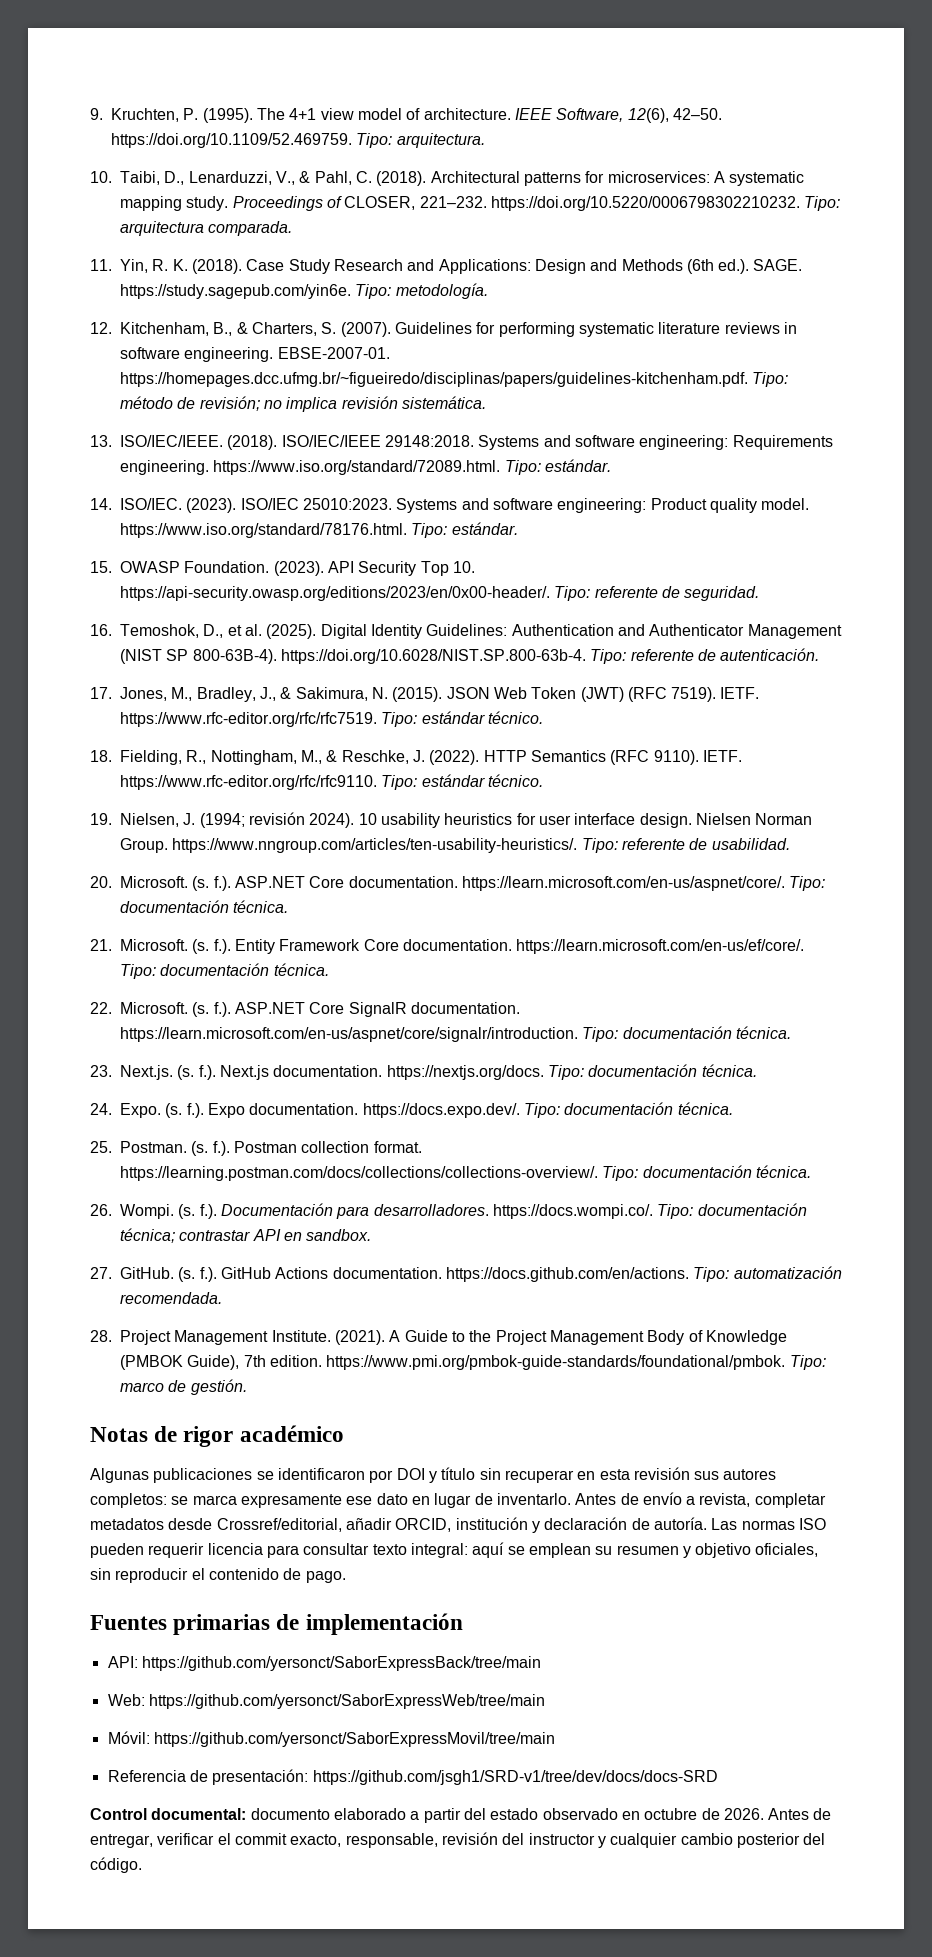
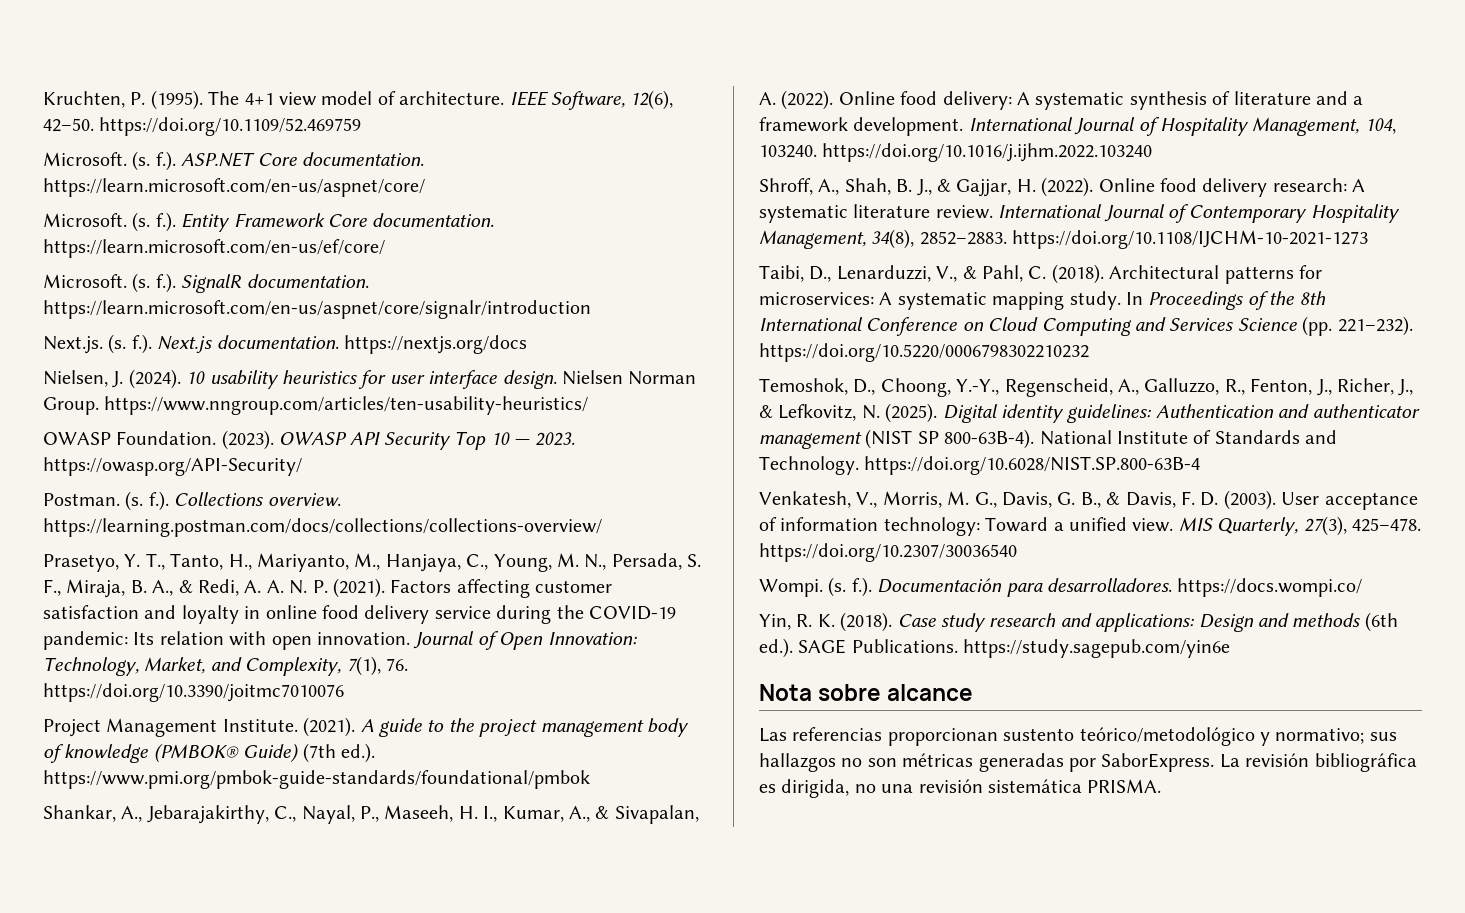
[90,108,103,120] 9. -> (43, 99) none
[111,133,485,148] [90,171,112,183] https://doi.org/10.1109/52.469759. Tipo: arquitectura. // 10. -> [99,117,362,136] [43,151,424,171] [43,178,425,197] [43,212,495,232] [43,239,385,258] [43,273,369,293] [43,300,591,319] [43,334,527,354] [43,369,697,389] [43,396,589,415] [43,430,575,450] [43,457,302,476] [43,491,341,511] [43,518,602,537] [43,553,702,572] [43,578,613,598] [43,605,676,624] [43,631,637,650] [43,656,408,676] [43,683,344,702] [43,717,689,737] [43,743,375,763] [43,770,590,789] [43,805,699,824] [759,90,1364,110] [759,117,1396,136] [759,143,1153,162] [759,177,1366,197] [759,204,1400,223] [759,229,1369,249] https://doi.org/10.1109/52.469759 // Microsoft. (s. f.). ASP.NET Core documentation. https://learn.microsoft.com/en-us/aspnet/core/ // Microsoft. (s. f.). Entity Framework Core documentation. https://learn.microsoft.com/en-us/ef/core/ // Microsoft. (s. f.). SignalR documentation. https://learn.microsoft.com/en-us/aspnet/core/signalr/introduction // Next.js. (s. f.). Next.js documentation. https://nextjs.org/docs // Nielsen, J. (2024). 10 usability heuristics for user interface design. Nielsen Norman Group. https://www.nngroup.com/articles/ten-usability-heuristics/ // OWASP Foundation. (2023). OWASP API Security Top 10 — 2023. https://owasp.org/API-Security/ // Postman. (s. f.). Collections overview. https://learning.postman.com/docs/collections/collections-overview/ // Prasetyo, Y. T., Tanto, H., Mariyanto, M., Hanjaya, C., Young, M. N., Persada, S. F., Miraja, B. A., & Redi, A. A. N. P. (2021). Factors affecting customer satisfaction and loyalty in online food delivery service during the COVID-19 pandemic: Its relation with open innovation. Journal of Open Innovation: Technology, Market, and Complexity, 7(1), 76. https://doi.org/10.3390/joitmc7010076 // Project Management Institute. (2021). A guide to the project management body of knowledge (PMBOK® Guide) (7th ed.). https://www.pmi.org/pmbok-guide-standards/foundational/pmbok // Shankar, A., Jebarajakirthy, C., Nayal, P., Maseeh, H. I., Kumar, A., & Sivapalan, A. (2022). Online food delivery: A systematic synthesis of literature and a framework development. International Journal of Hospitality Management, 104, 103240. https://doi.org/10.1016/j.ijhm.2022.103240 // Shroff, A., Shah, B. J., & Gajjar, H. (2022). Online food delivery research: A systematic literature review. International Journal of Contemporary Hospitality Management, 34(8), 2852–2883. https://doi.org/10.1108/IJCHM-10-2021-1273 //
(229, 203) none -> [1126,292,1143,305] In
[344,196,841,211] [120,221,293,236] [90,259,803,274] [120,283,488,299] [90,322,797,337] [120,347,390,362] [120,372,789,387] [120,396,486,412] [90,435,833,450] [120,459,611,475] [90,498,810,513] [120,522,518,538] [90,561,475,576] [120,586,760,601] [90,624,842,639] [120,648,820,664] [90,687,760,702] [120,711,543,727] [90,750,742,765] [120,774,543,790] [90,812,813,828] [120,838,790,853] [90,876,826,891] [120,900,289,913] [90,939,805,954] [120,963,329,979] [90,1002,520,1017] [120,1026,791,1042] [90,1064,757,1080] [90,1102,733,1118] [90,1141,422,1156] [120,1165,811,1181] [90,1204,112,1216] CLOSER, 221–232. https://doi.org/10.5220/0006798302210232. Tipo: arquitectura comparada. // 11. Yin, R. K. (2018). Case Study Research and Applications: Design and Methods (6th ed.). SAGE. https://study.sagepub.com/yin6e. Tipo: metodología. // 12. Kitchenham, B., & Charters, S. (2007). Guidelines for performing systematic literature reviews in software engineering. EBSE-2007-01. https://homepages.dcc.ufmg.br/~figueiredo/disciplinas/papers/guidelines-kitchenham.pdf. Tipo: método de revisión; no implica revisión sistemática. // 13. ISO/IEC/IEEE. (2018). ISO/IEC/IEEE 29148:2018. Systems and software engineering: Requirements engineering. https://www.iso.org/standard/72089.html. Tipo: estándar. // 14. ISO/IEC. (2023). ISO/IEC 25010:2023. Systems and software engineering: Product quality model. https://www.iso.org/standard/78176.html. Tipo: estándar. // 15. OWASP Foundation. (2023). API Security Top 10. https://api-security.owasp.org/editions/2023/en/0x00-header/. Tipo: referente de seguridad. // 16. Temoshok, D., et al. (2025). Digital Identity Guidelines: Authentication and Authenticator Management (NIST SP 800-63B-4). https://doi.org/10.6028/NIST.SP.800-63b-4. Tipo: referente de autenticación. // 17. Jones, M., Bradley, J., & Sakimura, N. (2015). JSON Web Token (JWT) (RFC 7519). IETF. https://www.rfc-editor.org/rfc/rfc7519. Tipo: estándar técnico. // 18. Fielding, R., Nottingham, M., & Reschke, J. (2022). HTTP Semantics (RFC 9110). IETF. https://www.rfc-editor.org/rfc/rfc9110. Tipo: estándar técnico. // 19. Nielsen, J. (1994; revisión 2024). 10 usability heuristics for user interface design. Nielsen Norman Group. https://www.nngroup.com/articles/ten-usability-heuristics/. Tipo: referente de usabilidad. // 20. Microsoft. (s. f.). ASP.NET Core documentation. https://learn.microsoft.com/en-us/aspnet/core/. Tipo: documentación técnica. // 21. Microsoft. (s. f.). Entity Framework Core documentation. https://learn.microsoft.com/en-us/ef/core/. Tipo: documentación técnica. // 22. Microsoft. (s. f.). ASP.NET Core SignalR documentation. https://learn.microsoft.com/en-us/aspnet/core/signalr/introduction. Tipo: documentación técnica. // 23. Next.js. (s. f.). Next.js documentation. https://nextjs.org/docs. Tipo: documentación técnica. // 24. Expo. (s. f.). Expo documentation. https://docs.expo.dev/. Tipo: documentación técnica. // 25. Postman. (s. f.). Postman collection format. https://learning.postman.com/docs/collections/collections-overview/. Tipo: documentación técnica. // 26. -> [1269,291,1326,305] [759,316,1413,336] [759,343,1089,362] [759,378,1414,397] [759,403,1420,423] [759,429,1338,449] [759,456,1201,475] [759,490,1418,510] [759,516,1421,536] [759,543,1017,562] the 8th International Conference on Cloud Computing and Services Science (pp. 221–232). https://doi.org/10.5220/0006798302210232 // Temoshok, D., Choong, Y.-Y., Regenscheid, A., Galluzzo, R., Fenton, J., Richer, J., & Lefkovitz, N. (2025). Digital identity guidelines: Authentication and authenticator management (NIST SP 800-63B-4). National Institute of Standards and Technology. https://doi.org/10.6028/NIST.SP.800-63B-4 // Venkatesh, V., Morris, M. G., Davis, G. B., & Davis, F. D. (2003). User acceptance of information technology: Toward a unified view. MIS Quarterly, 27(3), 425–478. https://doi.org/10.2307/30036540 //
[492,1203,807,1219] [120,1228,372,1243] [90,1266,842,1282] [120,1292,222,1304] [90,1330,787,1345] [120,1355,826,1370] [120,1379,247,1395] [90,1425,344,1447] [90,1467,777,1483] [90,1492,826,1508] [90,1517,826,1533] [90,1542,819,1558] [90,1568,346,1583] [90,1613,463,1635] [107,1656,541,1671] [107,1694,545,1709] [107,1731,555,1747] [107,1769,718,1785] [90,1808,832,1823] [90,1832,826,1848] [90,1857,142,1873] https://docs.wompi.co/. Tipo: documentación técnica; contrastar API en sandbox. // 27. GitHub. (s. f.). GitHub Actions documentation. https://docs.github.com/en/actions. Tipo: automatización recomendada. // 28. Project Management Institute. (2021). A Guide to the Project Management Body of Knowledge (PMBOK Guide), 7th edition. https://www.pmi.org/pmbok-guide-standards/foundational/pmbok. Tipo: marco de gestión. // Notas de rigor académico // Algunas publicaciones se identificaron por DOI y título sin recuperar en esta revisión sus autores completos: se marca expresamente ese dato en lugar de inventarlo. Antes de envío a revista, completar metadatos desde Crossref/editorial, añadir ORCID, institución y declaración de autoría. Las normas ISO pueden requerir licencia para consultar texto integral: aquí se emplean su resumen y objetivo oficiales, sin reproducir el contenido de pago. // Fuentes primarias de implementación // API: https://github.com/yersonct/SaborExpressBack/tree/main // Web: https://github.com/yersonct/SaborExpressWeb/tree/main // Móvil: https://github.com/yersonct/SaborExpressMovil/tree/main // Referencia de presentación: https://github.com/jsgh1/SRD-v1/tree/dev/docs/docs-SRD // Control documental: documento elaborado a partir del estado observado en octubre de 2026. Antes de entregar, verificar el commit exacto, responsable, revisión del instructor y cualquier cambio posterior del código. -> [1177,578,1363,597] [759,612,1398,632] [759,638,1231,658] [759,684,974,701] [759,727,1397,746] [759,753,1417,772] [759,779,1162,798] https://docs.wompi.co/ // Yin, R. K. (2018). Case study research and applications: Design and methods (6th ed.). SAGE Publications. https://study.sagepub.com/yin6e // Nota sobre alcance // Las referencias proporcionan sustento teórico/metodológico y normativo; sus hallazgos no son métricas generadas por SaborExpress. La revisión bibliográfica es dirigida, no una revisión sistemática PRISMA.

